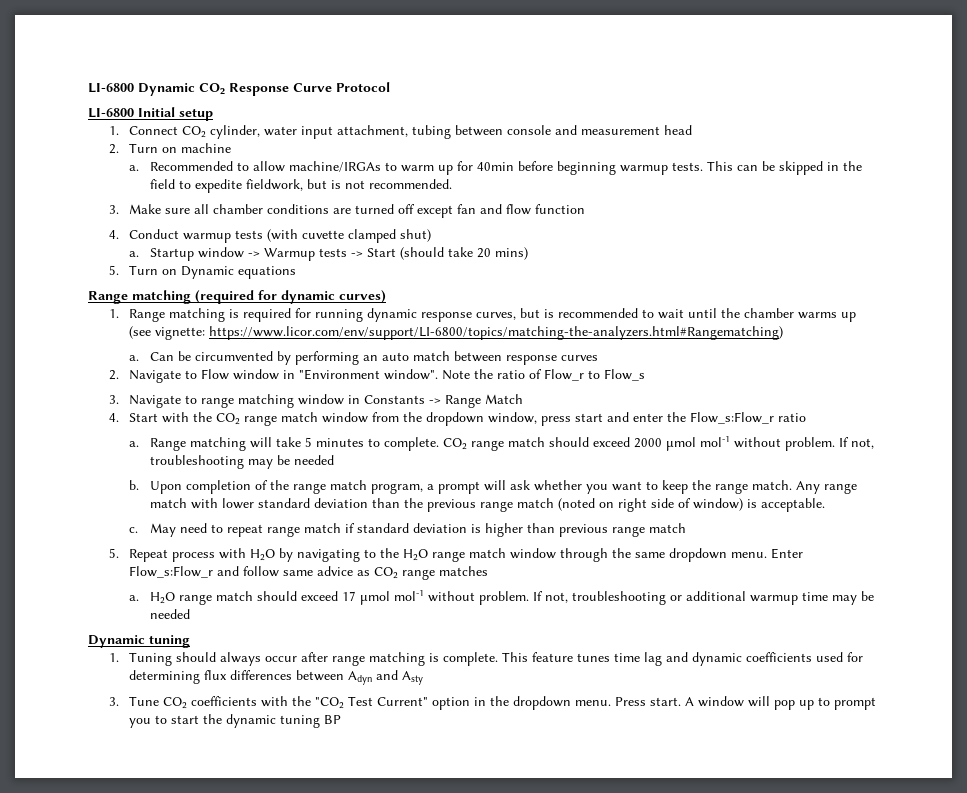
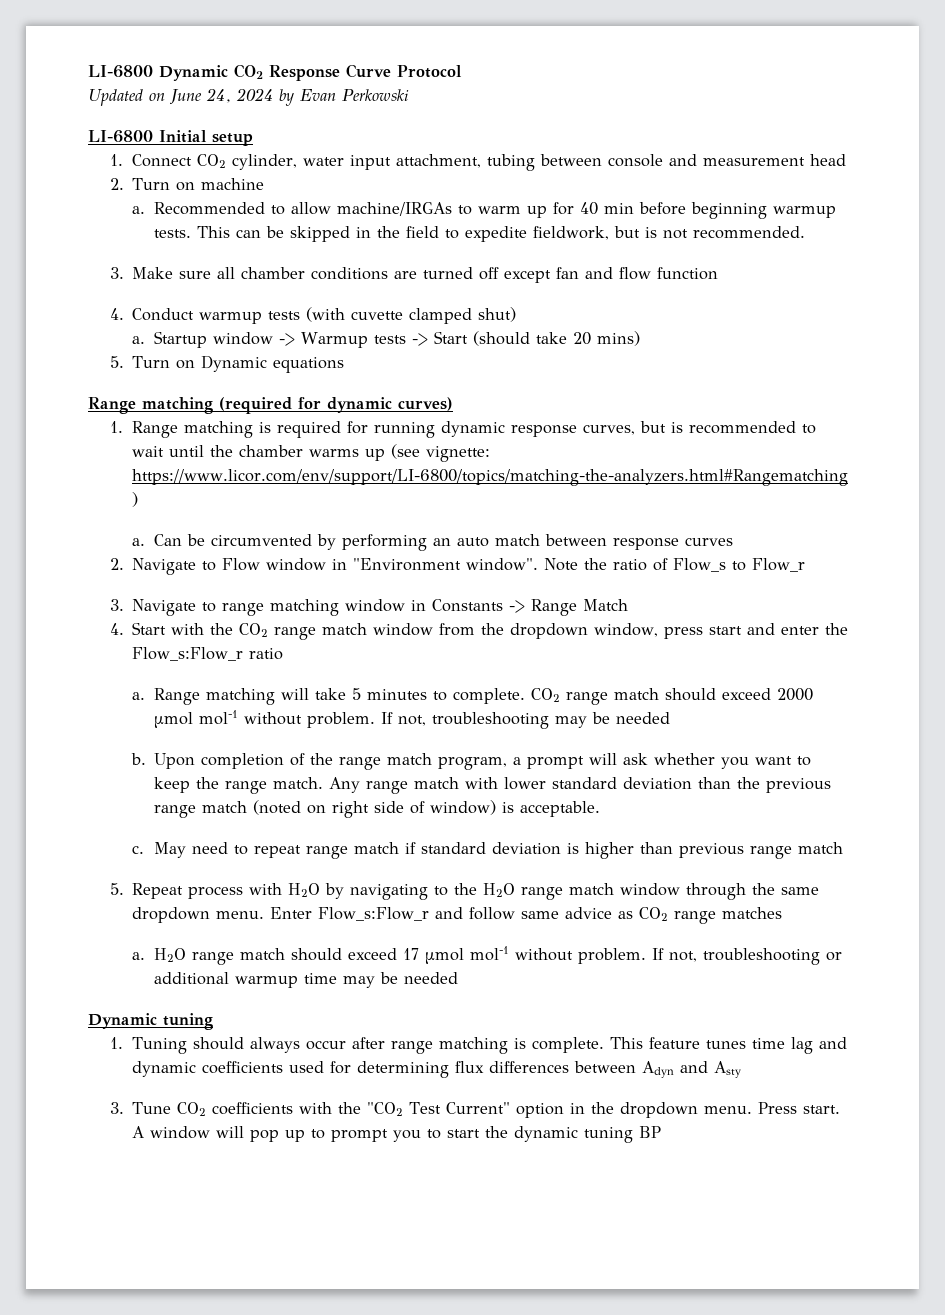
(390, 87) none -> [88,88,409,106] // Updated on June 24, 2024 by Evan Perkowski
[477,162,515,171] 40min -> [579,202,634,215] 40 min
(543, 374) none -> [673,558,747,572] Flow_s to
[588,369,646,381] to Flow_s -> (806, 565) none

